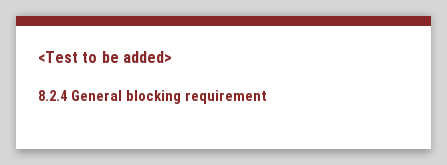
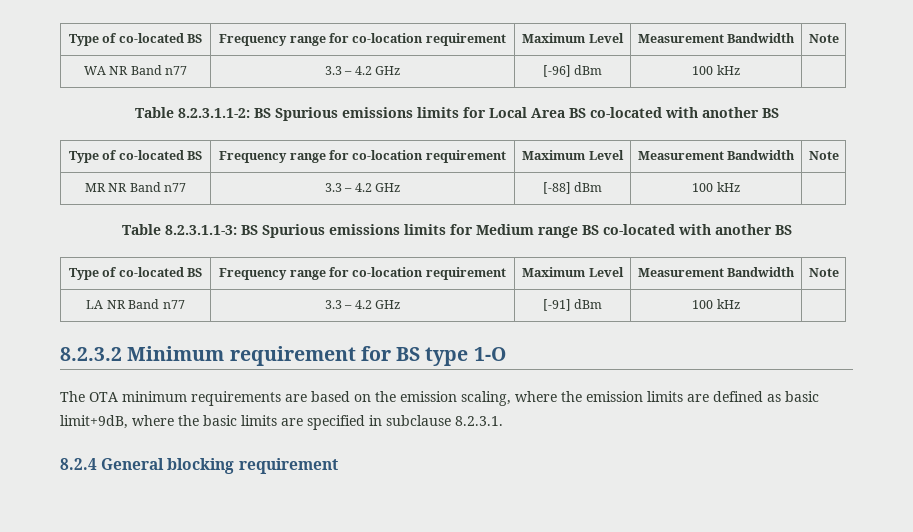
[38,51,172,63] <Test to be added> -> [68,33,203,46] [219,33,506,46] [522,33,624,43] [637,33,796,43] [808,34,839,43] [83,65,188,75] [324,66,401,75] [542,65,603,77] [692,65,740,75] [134,107,779,121] [68,150,203,163] [219,150,506,163] [522,150,624,160] [637,150,796,160] [808,151,839,160] [84,182,187,192] [324,183,401,192] [542,182,603,194] [692,182,740,192] [121,224,792,238] [68,267,203,280] [219,267,506,280] [522,267,624,277] [637,267,796,277] [808,268,839,277] [86,299,185,309] [324,300,401,309] [542,299,603,311] [692,299,740,309] [60,346,506,366] [60,391,819,406] [60,415,503,430] Type of co-located BS | Frequency range for co-location requirement | Maximum Level | Measurement Bandwidth | Note // WA NR Band n77 | 3.3 – 4.2 GHz | [-96] dBm | 100 kHz | // Table 8.2.3.1.1-2: BS Spurious emissions limits for Local Area BS co-located with another BS // Type of co-located BS | Frequency range for co-location requirement | Maximum Level | Measurement Bandwidth | Note // MR NR Band n77 | 3.3 – 4.2 GHz | [-88] dBm | 100 kHz | // Table 8.2.3.1.1-3: BS Spurious emissions limits for Medium range BS co-located with another BS // Type of co-located BS | Frequency range for co-location requirement | Maximum Level | Measurement Bandwidth | Note // LA NR Band n77 | 3.3 – 4.2 GHz | [-91] dBm | 100 kHz | // 8.2.3.2 Minimum requirement for BS type 1-O // The OTA minimum requirements are based on the emission scaling, where the emission limits are defined as basic limit+9dB, where the basic limits are specified in subclause 8.2.3.1.

